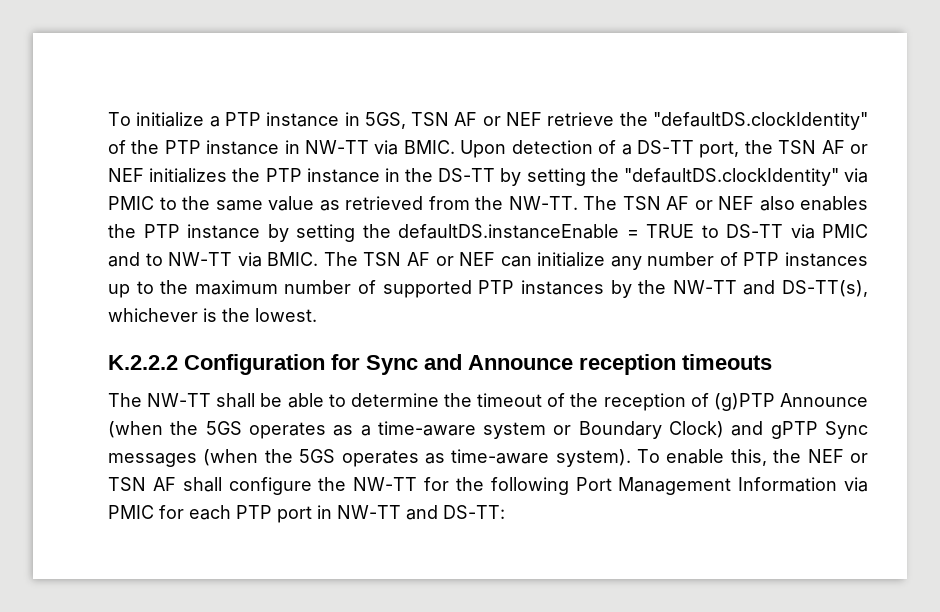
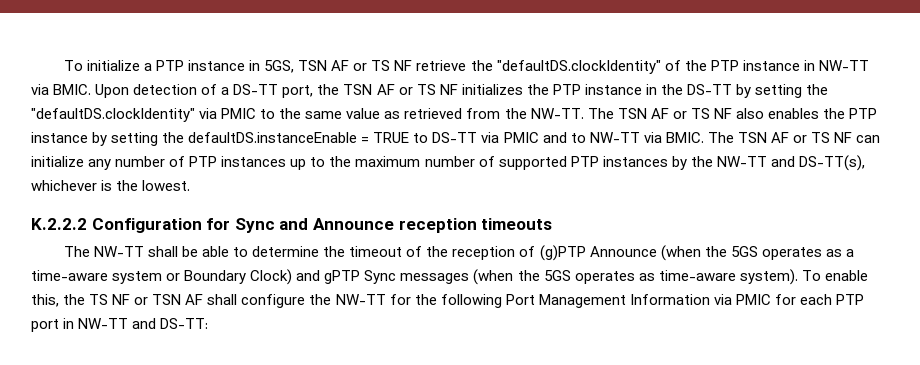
[506,112,543,126] NEF -> [371,60,413,71] TS NF
[108,168,144,182] NEF -> [416,84,458,95] TS NF
[718,196,754,210] NEF -> [690,108,732,119] TS NF
[459,252,496,266] NEF -> [810,132,853,143] TS NF
[807,449,844,463] NEF -> [89,294,131,305] TS NF

